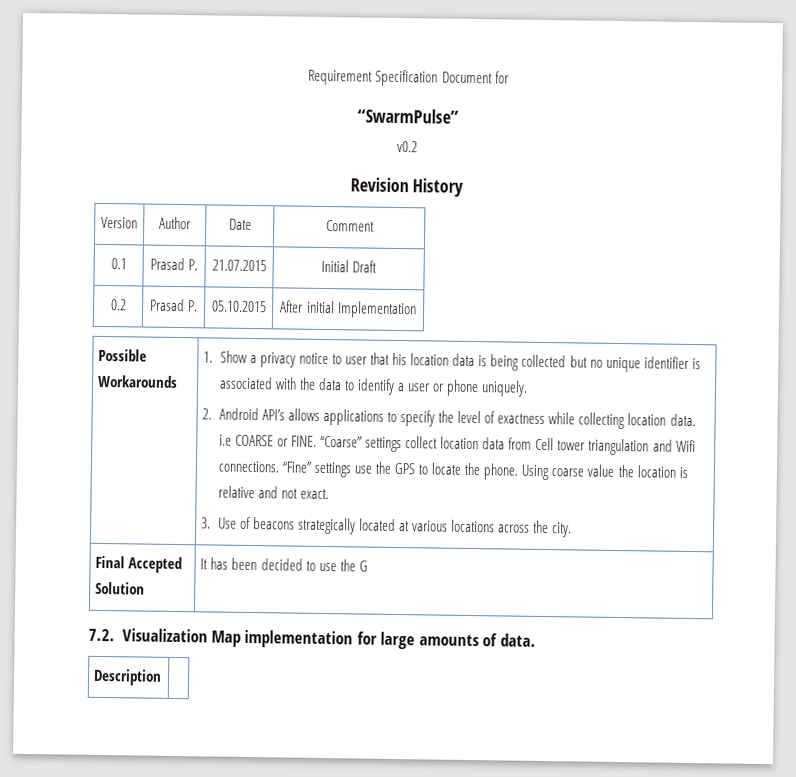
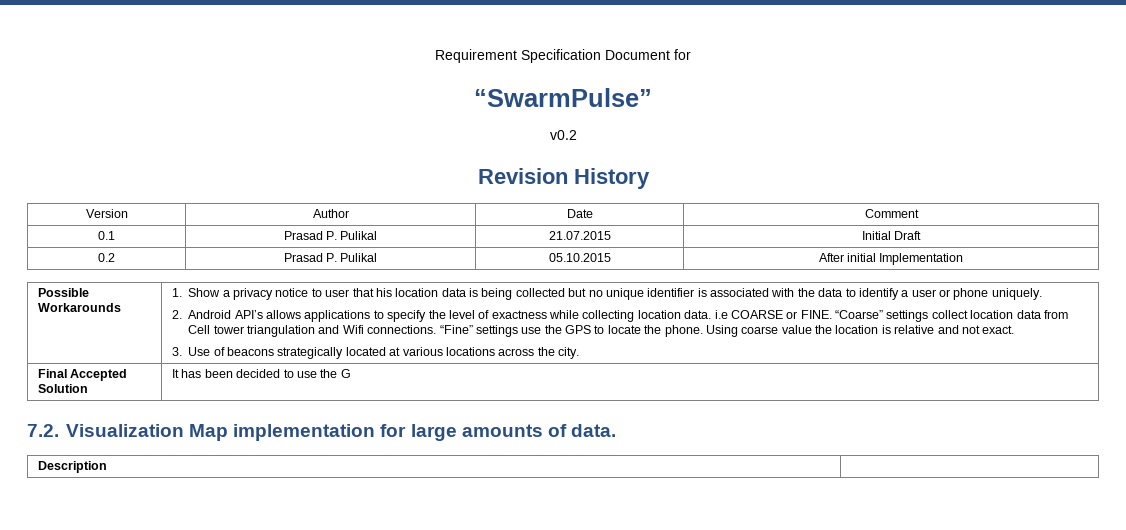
(199, 265) none -> [340,231,378,240] Pulikal
(199, 306) none -> [340,253,378,262] Pulikal

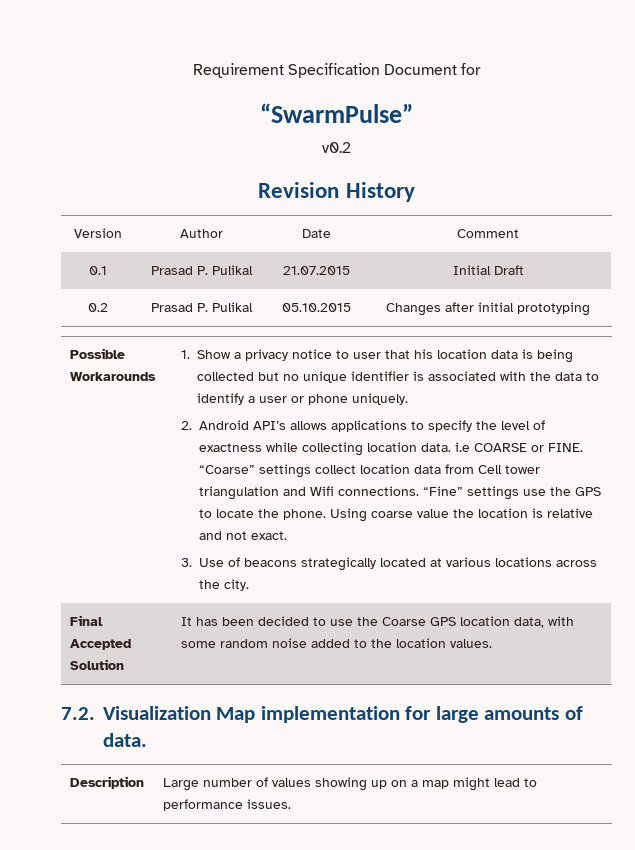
[818,253,964,265] After initial Implementation -> [386,302,590,316] Changes after initial prototyping
[340,369,351,378] G -> [382,616,575,628] [181,638,493,648] Coarse GPS location data, with some random noise added to the location values.
(108, 467) none -> [163,777,538,791] [163,799,292,811] Large number of values showing up on a map might lead to performance issues.

